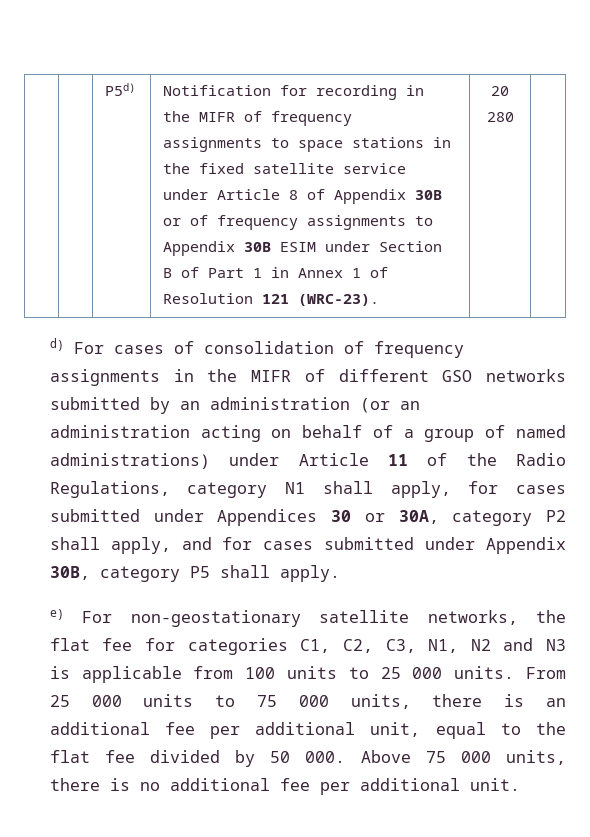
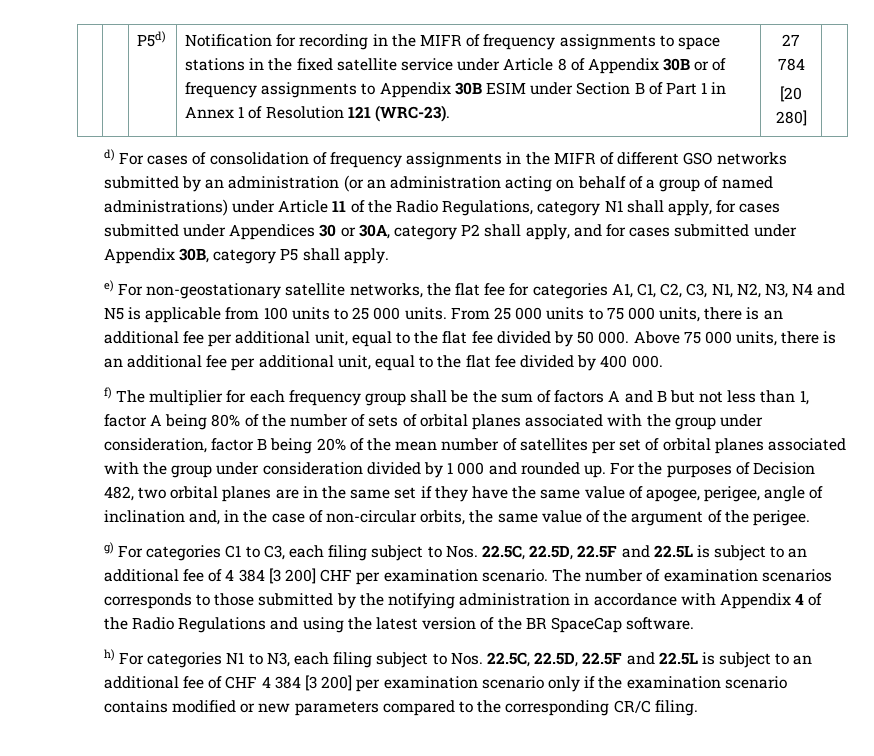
[491,86,509,96] [486,112,514,122] 20 280 -> [781,34,800,46] [777,58,805,71] [779,86,802,102] [775,110,807,126] 27 784 // [20 280]
(288, 646) none -> [611,283,633,298] A1,
[470,638,566,651] N2 and N3 -> [736,283,846,298] [103,307,124,320] N2, N3, N4 and N5
[139,778,520,795] no additional fee per additional unit. -> [103,355,663,371] [103,387,809,406] [103,414,763,430] [103,438,846,454] [103,462,815,478] [103,486,824,502] [103,510,810,526] [103,542,808,561] [103,568,832,585] [103,593,823,609] [103,617,695,633] [103,649,813,668] [103,675,787,692] [103,700,698,716] an additional fee per additional unit, equal to the flat fee divided by 400 000. // f) The multiplier for each frequency group shall be the sum of factors A and B but not less than 1, factor A being 80% of the number of sets of orbital planes associated with the group under consideration, factor B being 20% of the mean number of satellites per set of orbital planes associated with the group under consideration divided by 1 000 and rounded up. For the purposes of Decision 482, two orbital planes are in the same set if they have the same value of apogee, perigee, angle of inclination and, in the case of non-circular orbits, the same value of the argument of the perigee. // g) For categories C1 to C3, each filing subject to Nos. 22.5C, 22.5D, 22.5F and 22.5L is subject to an additional fee of 4 384 [3 200] CHF per examination scenario. The number of examination scenarios corresponds to those submitted by the notifying administration in accordance with Appendix 4 of the Radio Regulations and using the latest version of the BR SpaceCap software. // h) For categories N1 to N3, each filing subject to Nos. 22.5C, 22.5D, 22.5F and 22.5L is subject to an additional fee of CHF 4 384 [3 200] per examination scenario only if the examination scenario contains modified or new parameters compared to the corresponding CR/C filing.

